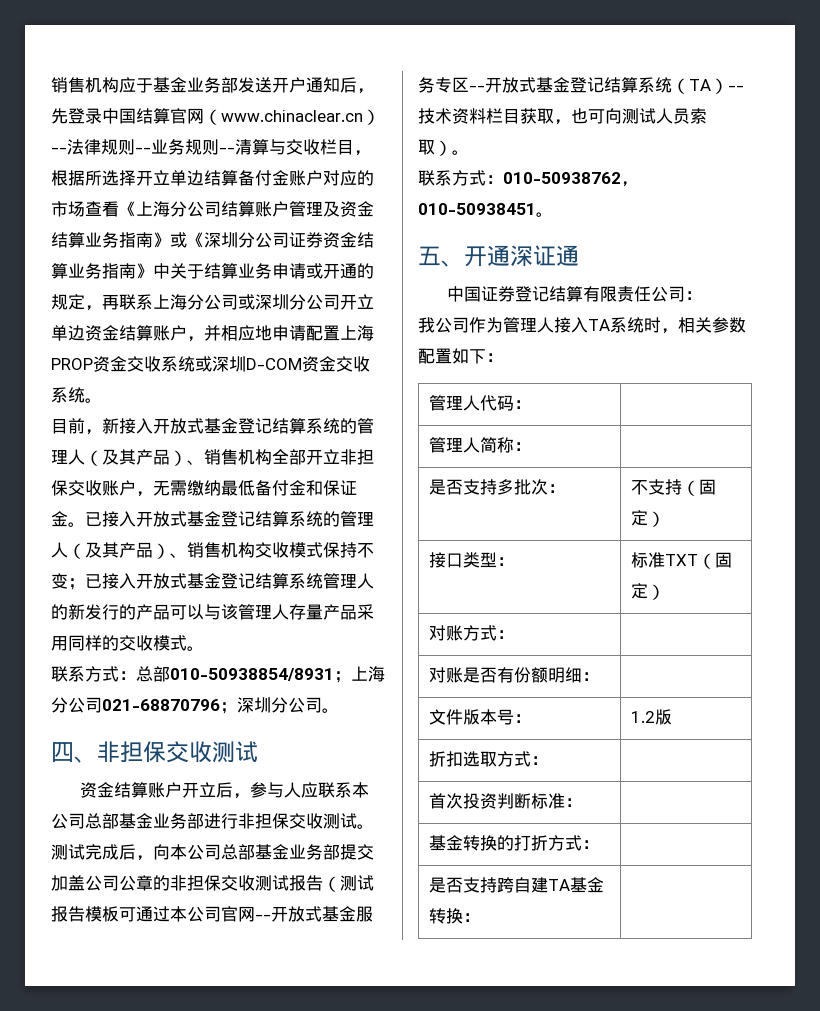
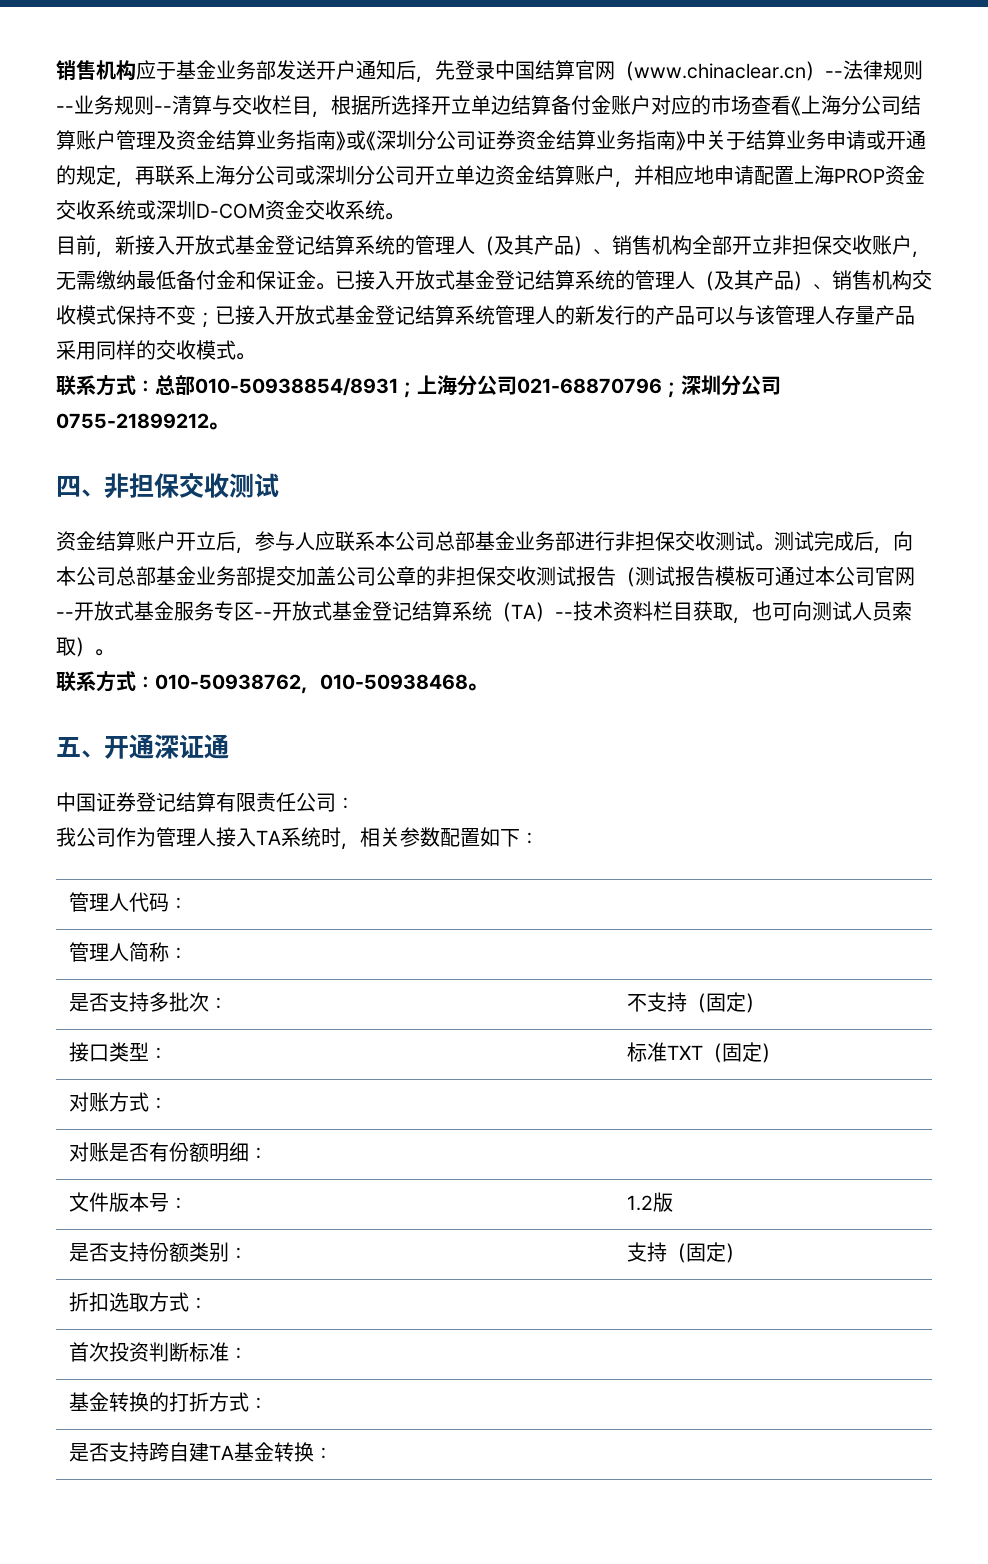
(322, 705) none -> [56,413,209,429] 0755-21899212
[418,203,536,215] 010-50938451 -> [320,674,468,690] 010-50938468
(672, 717) none -> [69,1242,249,1262] [627,1242,746,1263] // 是否支持份额类别： | 支持（固定）

